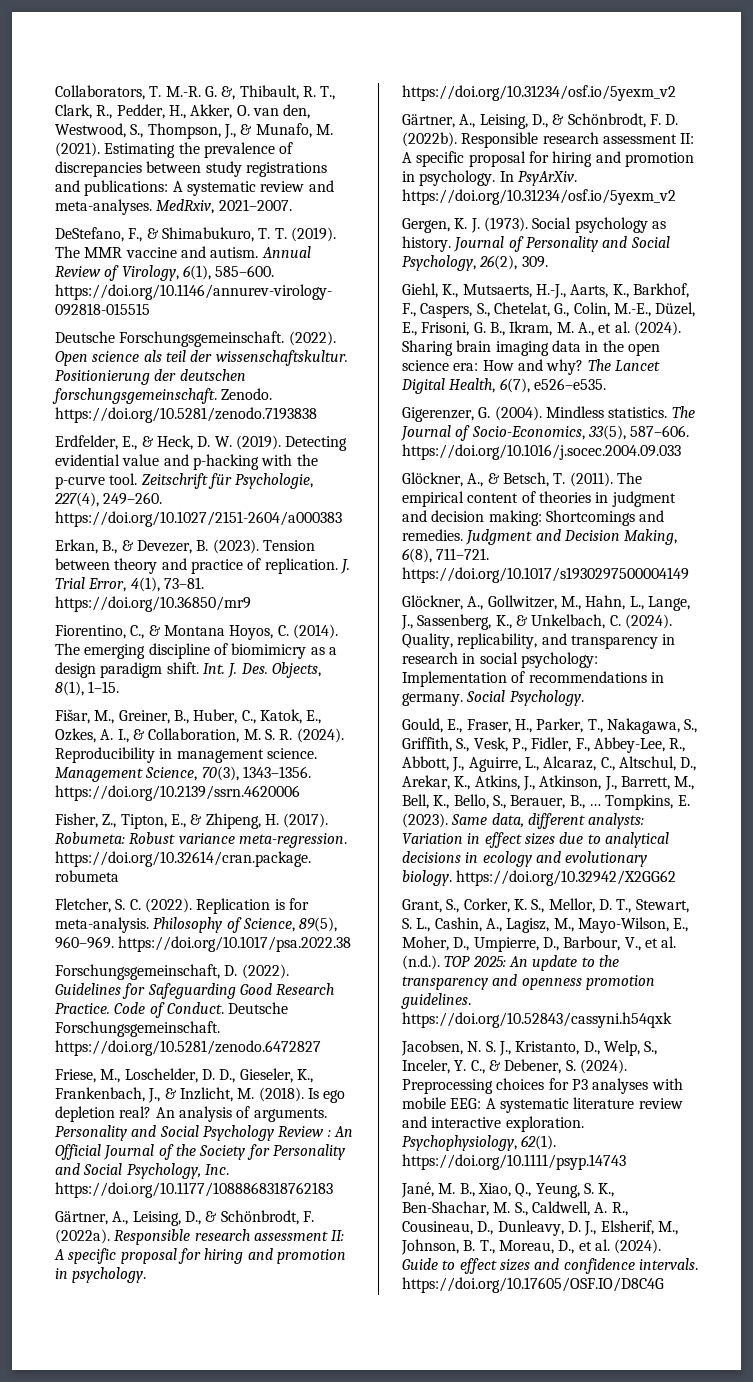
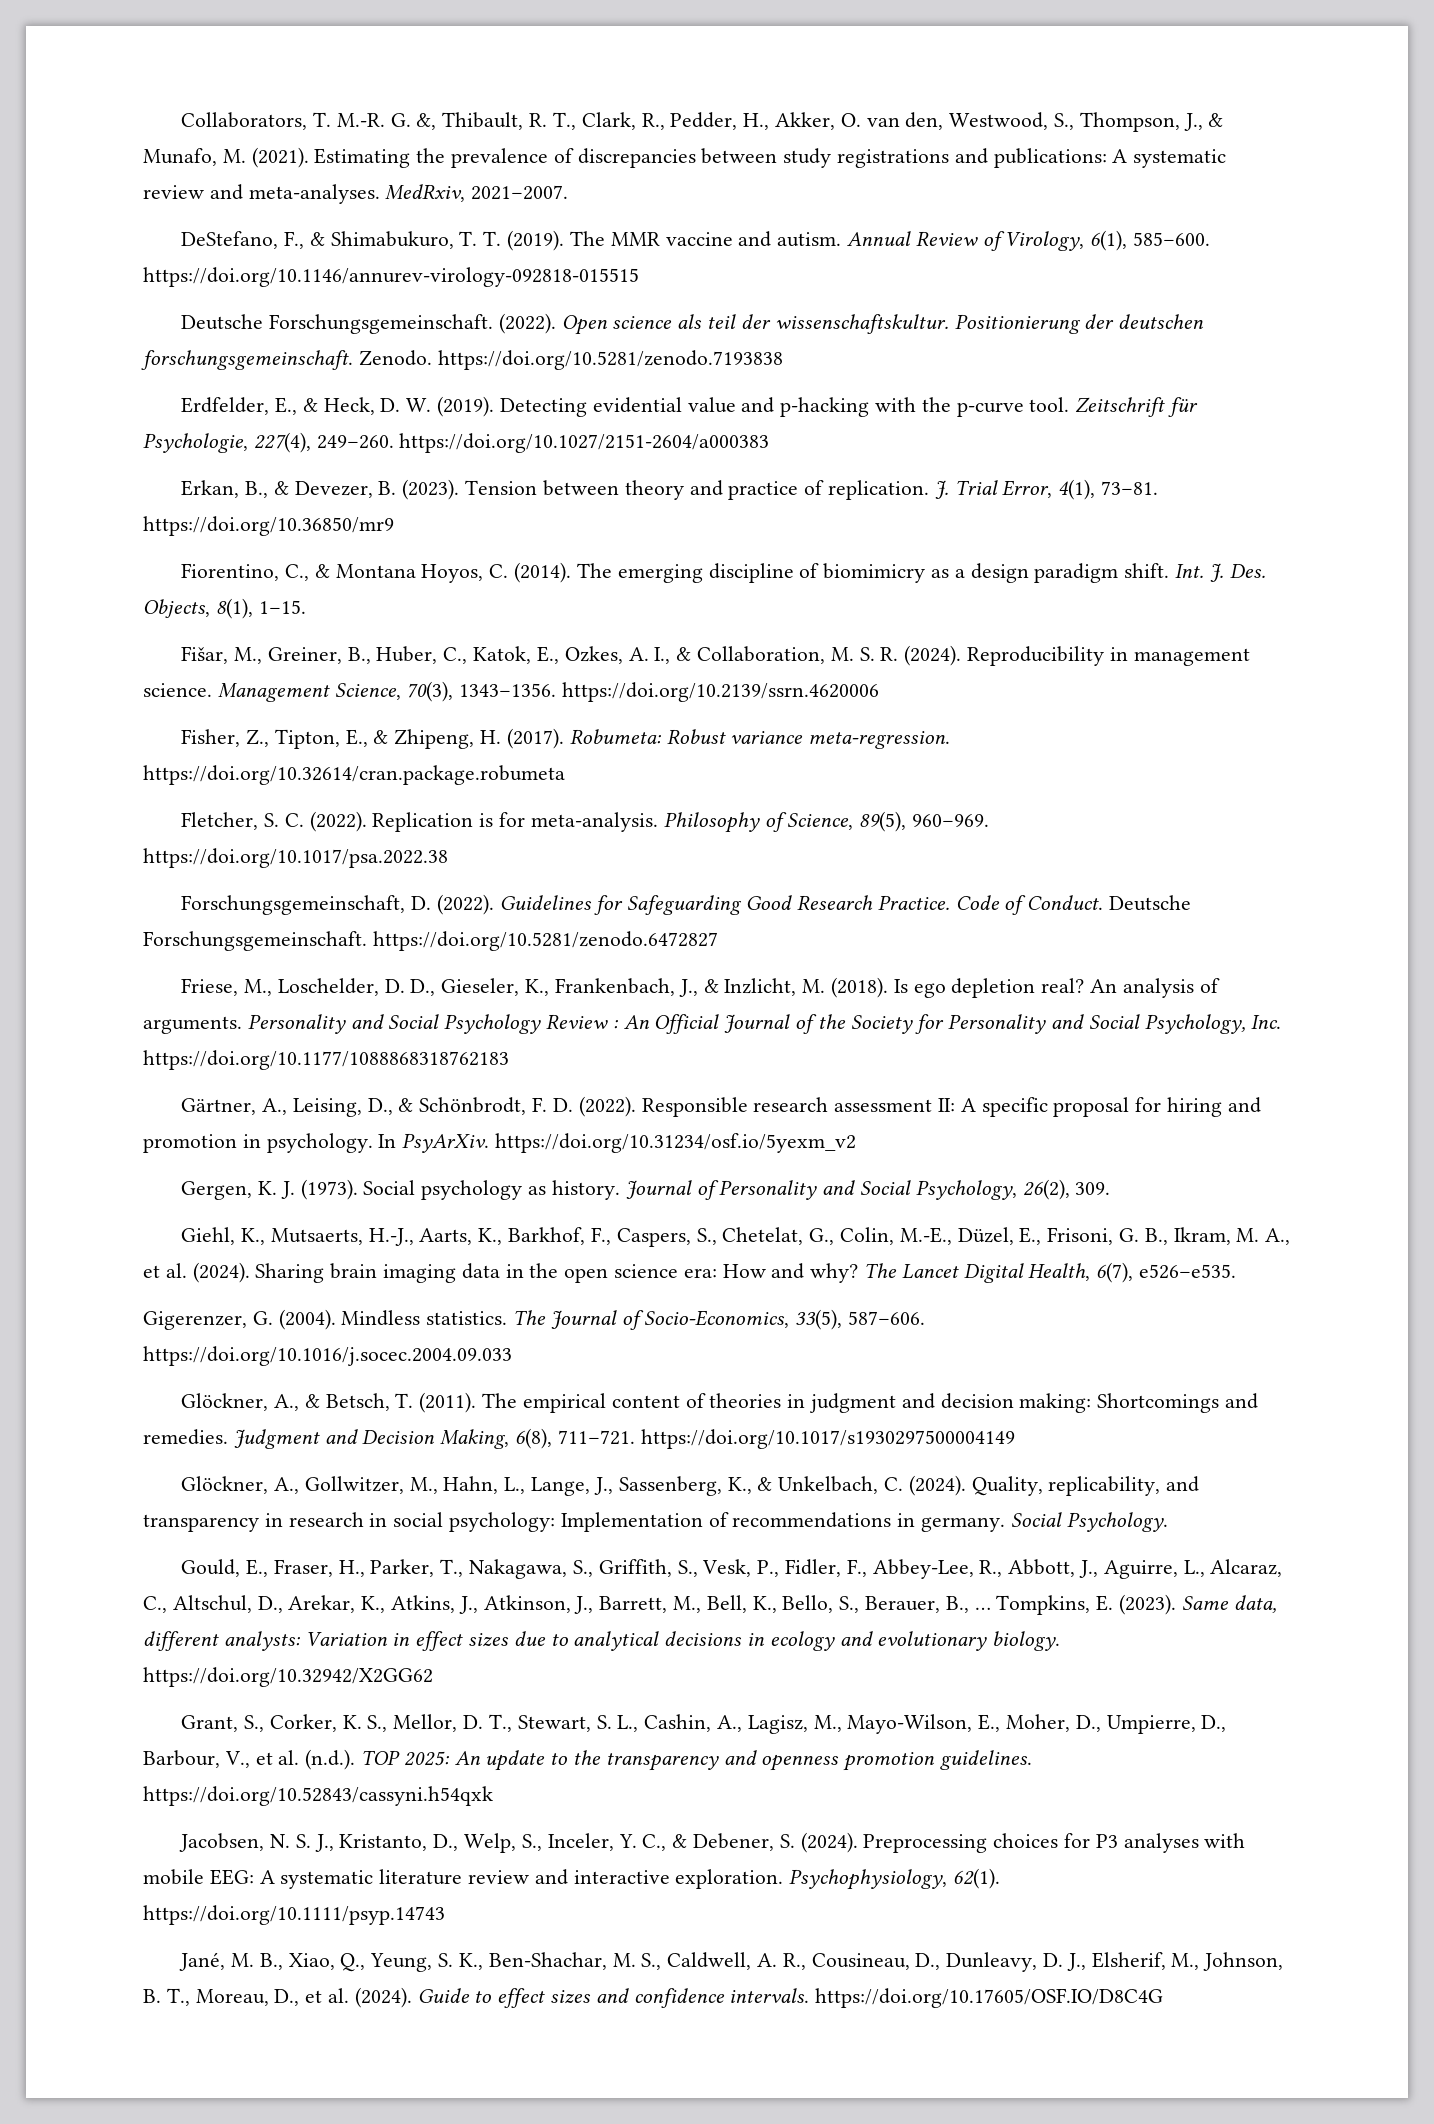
[55,1210,314,1226] [55,1229,345,1245] [54,1248,346,1264] [55,1267,147,1283] [402,85,676,101] // Gärtner, A., Leising, D., & Schönbrodt, F. (2022a). Responsible research assessment II: A specific proposal for hiring and promotion in psychology. https://doi.org/10.31234/osf.io/5yexm_v2 -> (509, 1060) none
[402,132,457,147] (2022b). -> [578,1096,636,1117] (2022).

